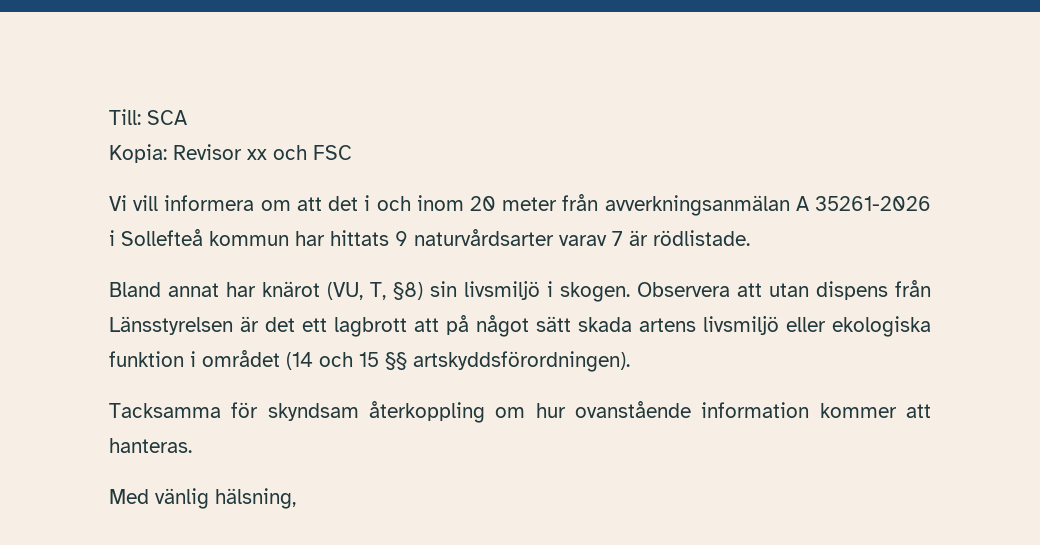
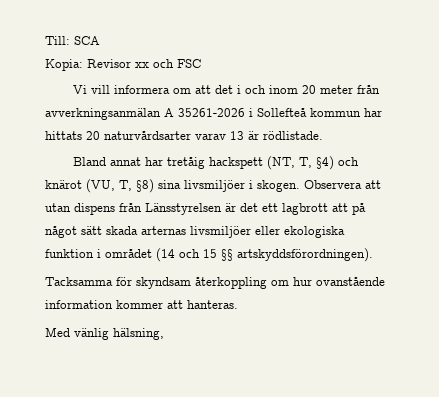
[395,231,408,246] 9 -> [86,131,100,140] 20
[612,231,623,246] 7 -> [230,131,244,140] 13
(256, 289) none -> [166,156,359,170] tretåig hackspett (NT, T, §4) och
[430,281,540,300] sin livsmiljö -> [158,180,245,192] sina livsmiljöer
[639,316,779,335] artens livsmiljö -> [141,226,251,238] arternas livsmiljöer

